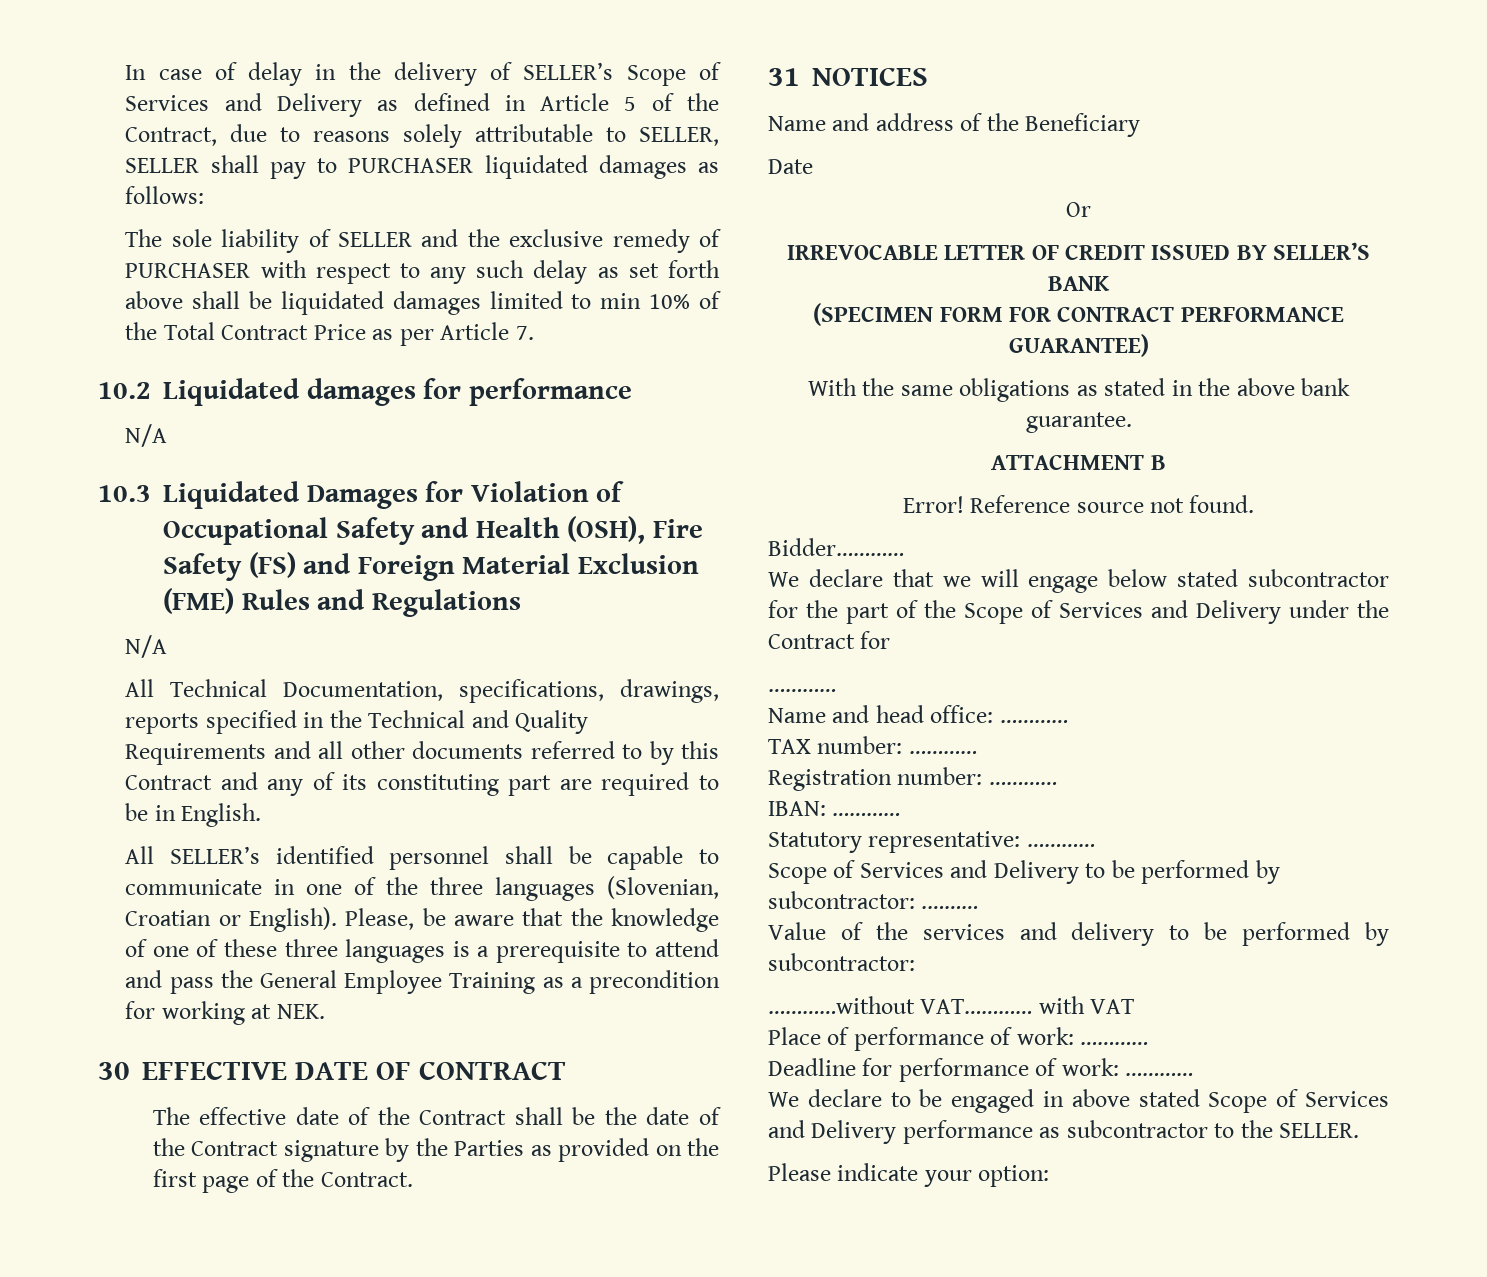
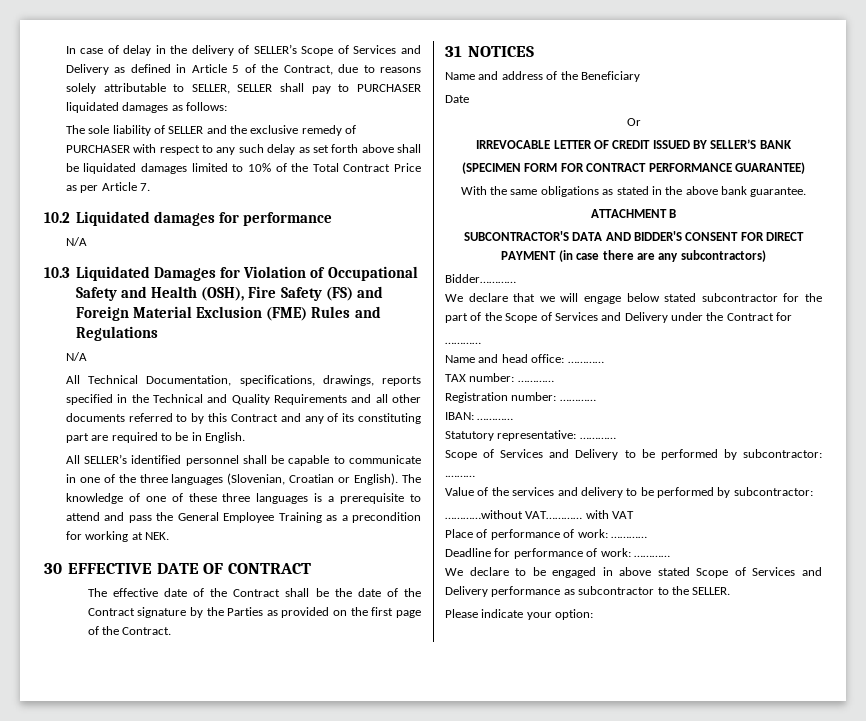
[600,293,642,309] min -> (244, 168) none
[345,908,603,930] Please, be aware that the -> [401,474,421,483] The
[902,495,1255,513] Error! Reference source not found. -> [463,231,805,241] [501,250,766,262] SUBCONTRACTOR'S DATA AND BIDDER'S CONSENT FOR DIRECT PAYMENT (in case there are any subcontractors)

